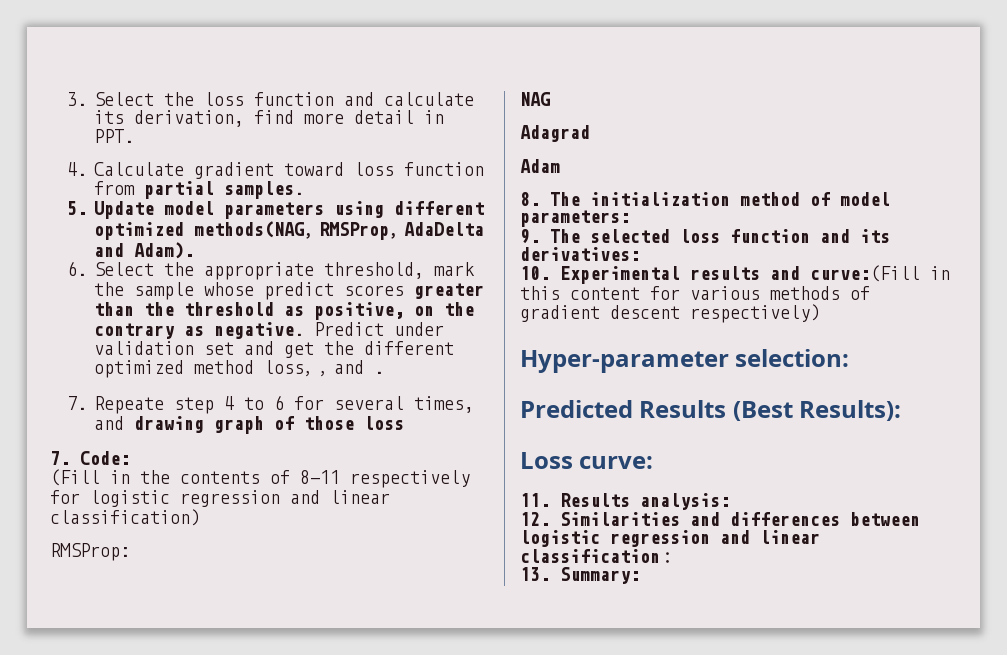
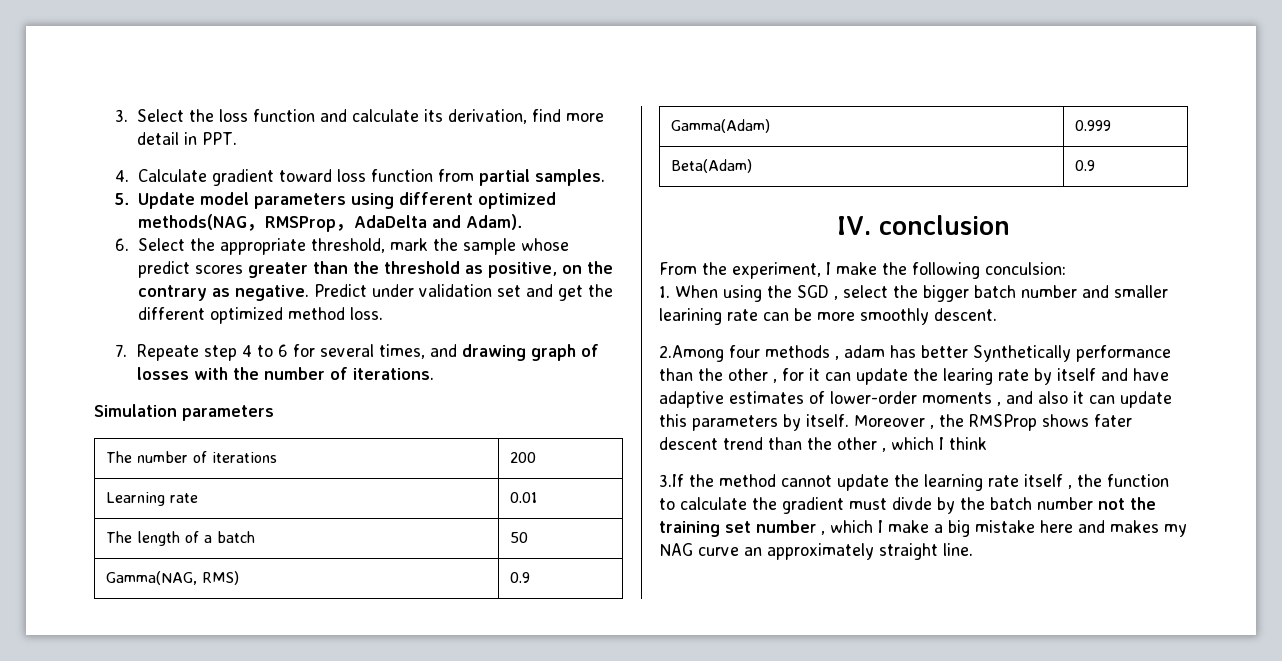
[264,360,385,377] loss，，and . -> [350,307,384,320] loss.
[304,416,405,430] [50,451,130,465] [50,469,470,488] [50,490,390,507] [50,509,200,526] [50,543,130,561] [520,92,550,106] [520,125,590,142] [520,159,560,173] [520,192,890,206] [520,210,630,227] [520,229,890,244] [520,247,640,261] [520,265,950,284] [520,286,870,300] [520,304,820,323] [520,349,850,373] [520,400,902,421] [520,452,654,469] [520,493,730,510] [520,512,920,526] [520,530,820,547] [520,549,675,563] [520,567,640,584] those loss // 7. Code: // (Fill in the contents of 8-11 respectively for logistic regression and linear classification) // RMSProp: // NAG // Adagrad // Adam // 8. The initialization method of model parameters: // 9. The selected loss function and its derivatives: // 10. Experimental results and curve:(Fill in this content for various methods of gradient descent respectively) // Hyper-parameter selection: // Predicted Results (Best Results): // Loss curve: // 11. Results analysis: // 12. Similarities and differences between logistic regression and linear classification： // 13. Summary: -> [136,367,434,380] [94,404,274,421] [105,451,277,463] [509,452,536,463] [105,492,198,506] [509,492,537,503] [105,531,255,546] [509,532,528,543] [105,571,239,585] [509,572,530,583] [670,119,770,133] [1074,120,1111,131] [670,159,752,173] [1074,160,1095,171] [837,215,1010,235] [659,262,1066,279] [659,285,1168,302] [659,308,997,325] [659,345,1171,362] [659,368,1169,385] [659,391,1172,408] [659,414,1132,431] [659,437,987,452] [659,474,1169,491] [659,497,1156,514] [659,520,1187,537] [659,543,973,560] losses with the number of iterations. // Simulation parameters // The number of iterations | 200 // Learning rate | 0.01 // The length of a batch | 50 // Gamma(NAG, RMS) | 0.9 // Gamma(Adam) | 0.999 // Beta(Adam) | 0.9 // IV. conclusion // From the experiment, I make the following conculsion: // 1. When using the SGD , select the bigger batch number and smaller learining rate can be more smoothly descent. // 2.Among four methods , adam has better Synthetically performance than the other , for it can update the learing rate by itself and have adaptive estimates of lower-order moments , and also it can update this parameters by itself. Moreover , the RMSProp shows fater descent trend than the other , which I think // 3.If the method cannot update the learning rate itself , the function to calculate the gradient must divde by the batch number not the training set number , which I make a big mistake here and makes my NAG curve an approximately straight line.

